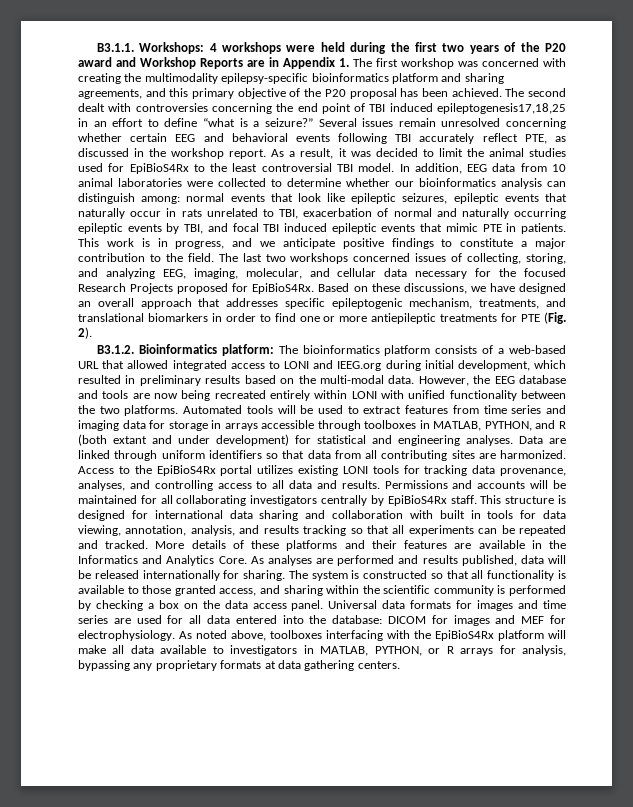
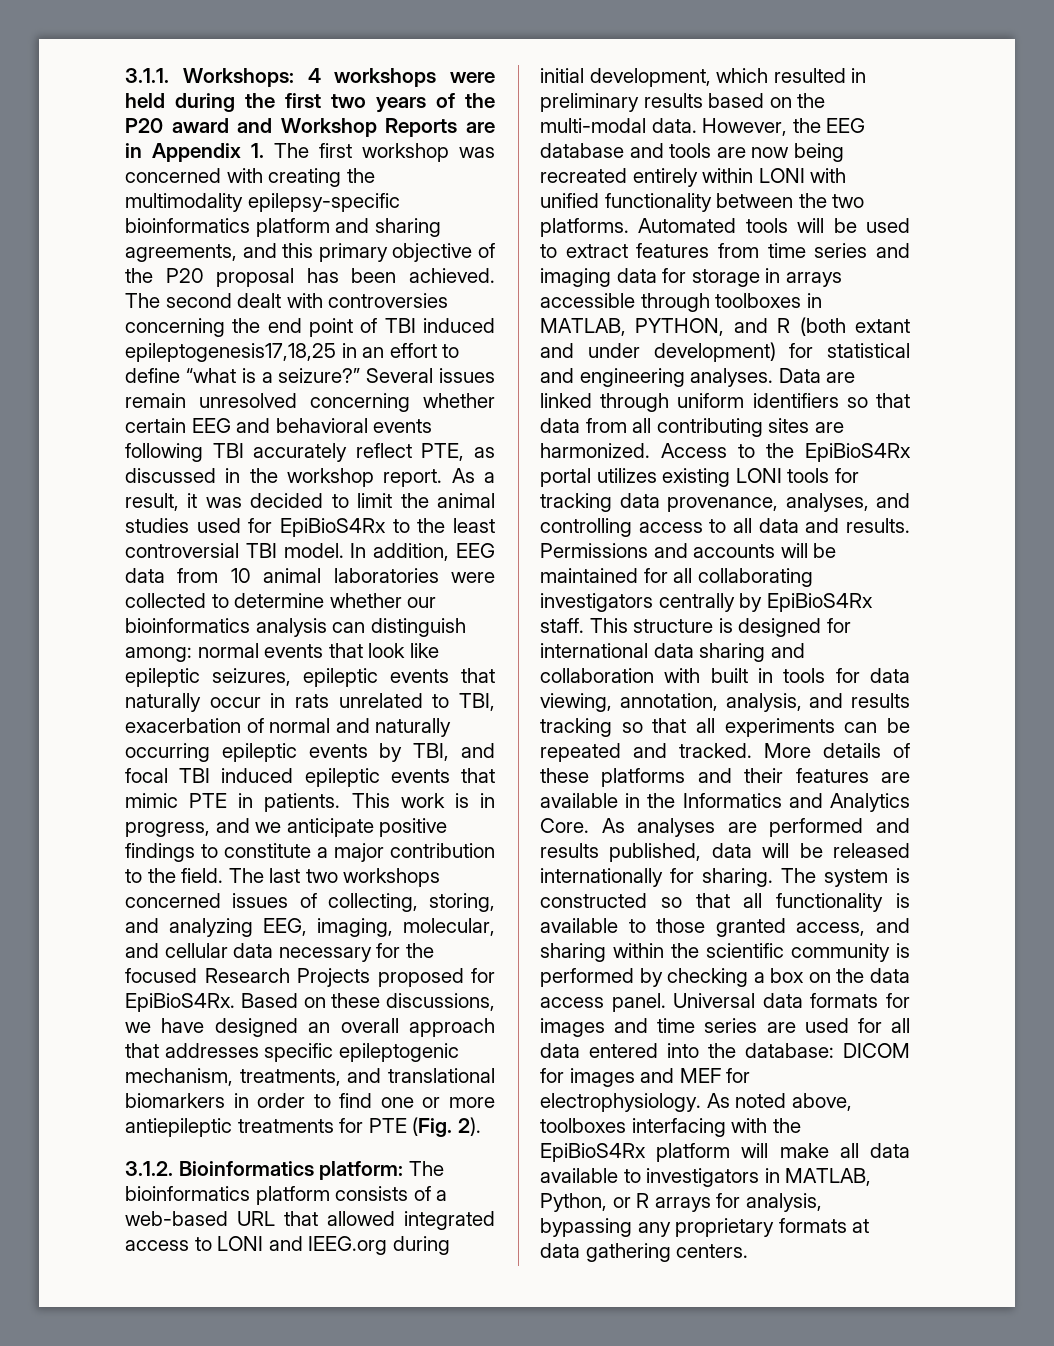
[96,43,134,52] B3.1.1. -> [125,68,169,83] 3.1.1.
[96,345,134,354] B3.1.2. -> [125,1161,173,1176] 3.1.2.
[374,646,422,656] PYTHON, -> [540,1193,607,1212] Python,

